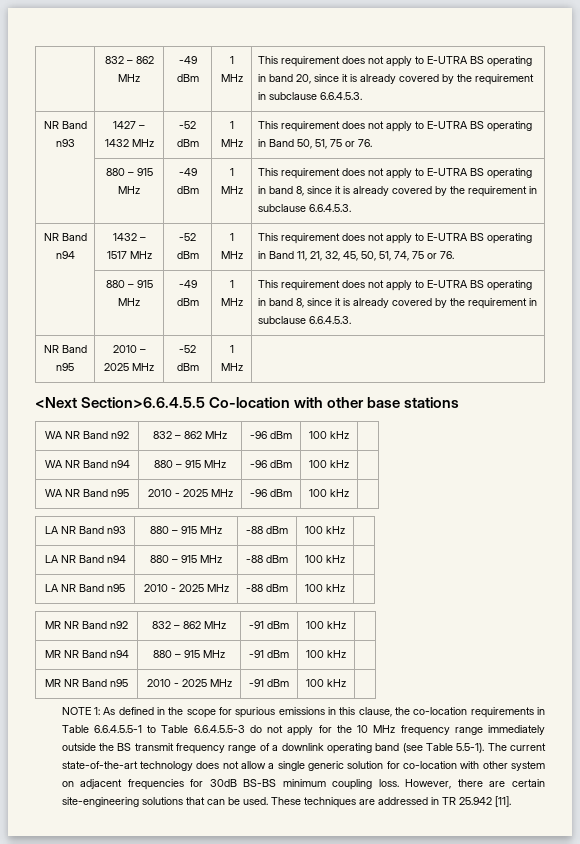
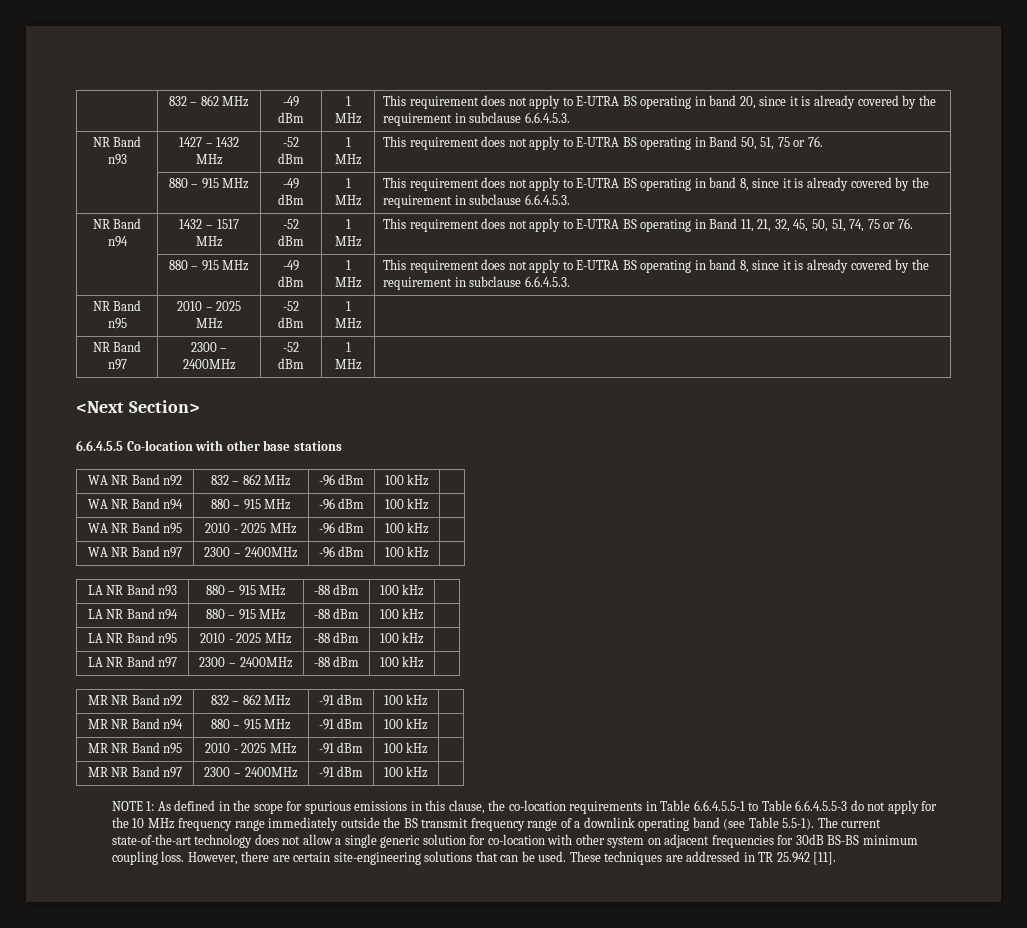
(243, 367) none -> [92,341,142,352] [107,359,127,370] [190,342,228,352] [182,359,236,370] [283,342,299,352] [278,358,304,369] [345,342,351,352] [334,359,362,370] // NR Band n97 | 2300 – 2400MHz | -52 dBm | 1 MHz |
[81,397,206,408] Section>6.6.4.5.5 -> [128,400,200,413] [76,440,123,451] Section> // 6.6.4.5.5
(349, 493) none -> [87,546,183,558] [204,547,298,558] [318,546,365,558] [384,546,430,558] // WA NR Band n97 | 2300 – 2400MHz | -96 dBm | 100 kHz |
(345, 588) none -> [87,656,178,668] [199,657,293,668] [313,656,360,667] [379,656,425,668] // LA NR Band n97 | 2300 – 2400MHz | -88 dBm | 100 kHz |
(346, 683) none -> [87,766,183,778] [204,767,298,778] [318,766,364,778] [383,766,429,778] // MR NR Band n97 | 2300 – 2400MHz | -91 dBm | 100 kHz |

